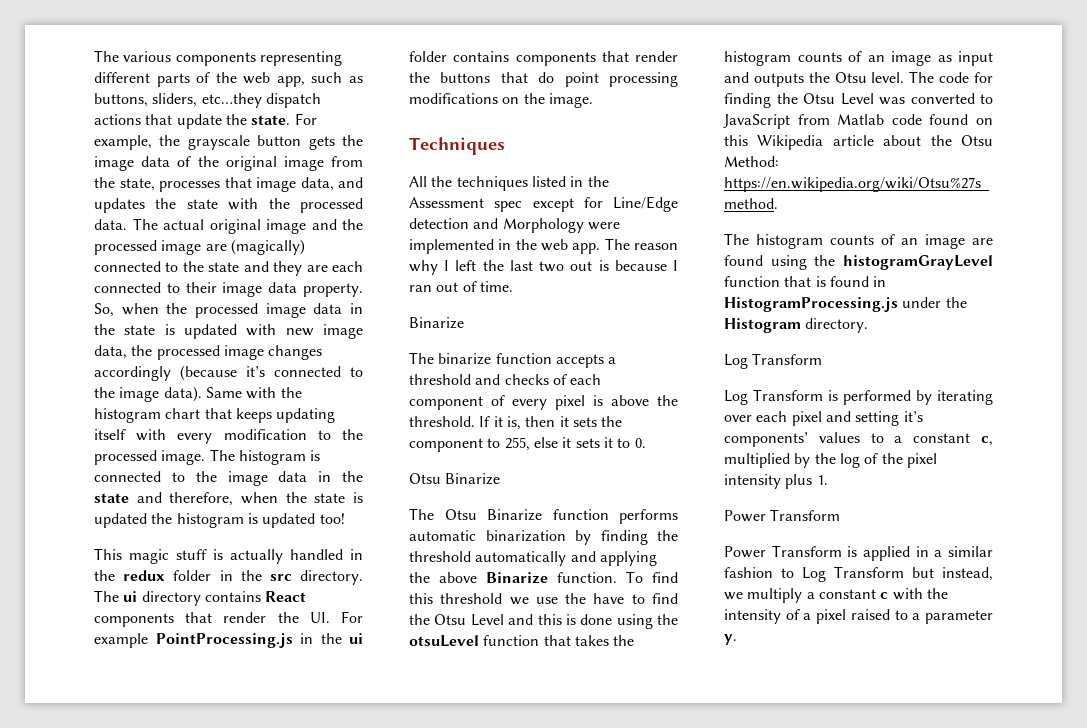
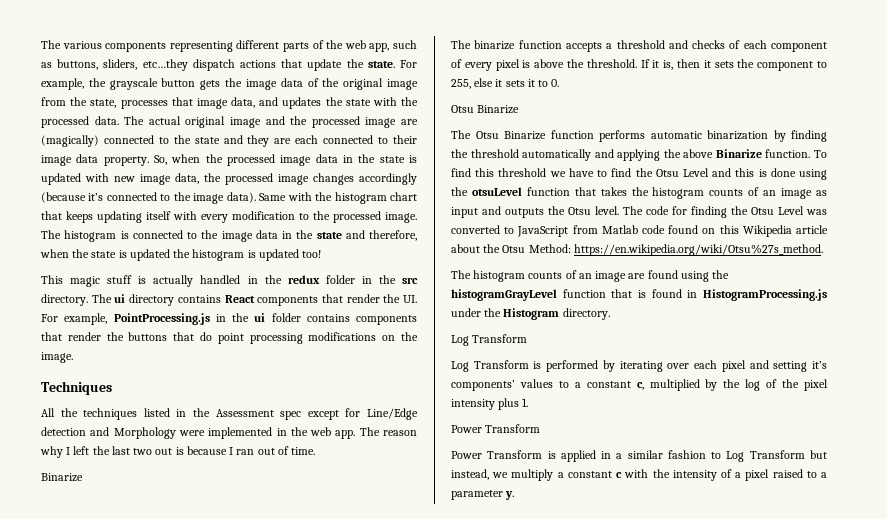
[94,633,148,648] example -> [64,313,108,325] example,
[535,593,587,604] use the -> (566, 174) none

